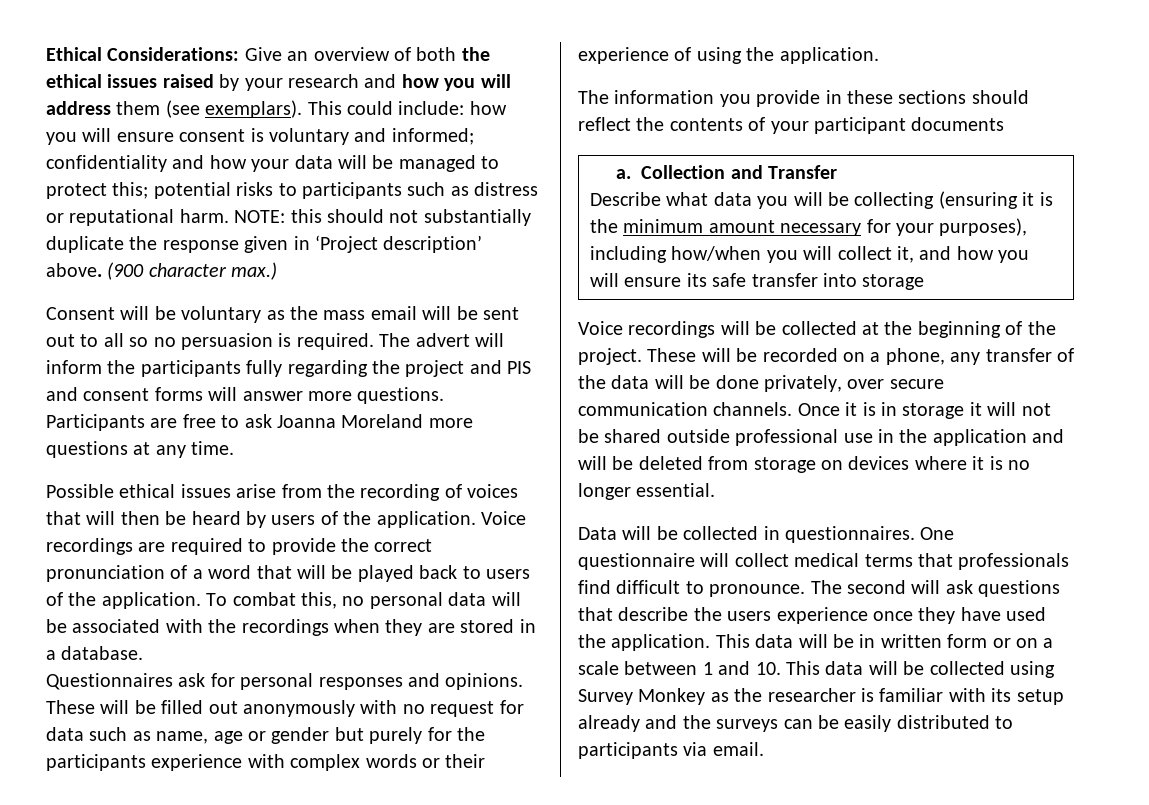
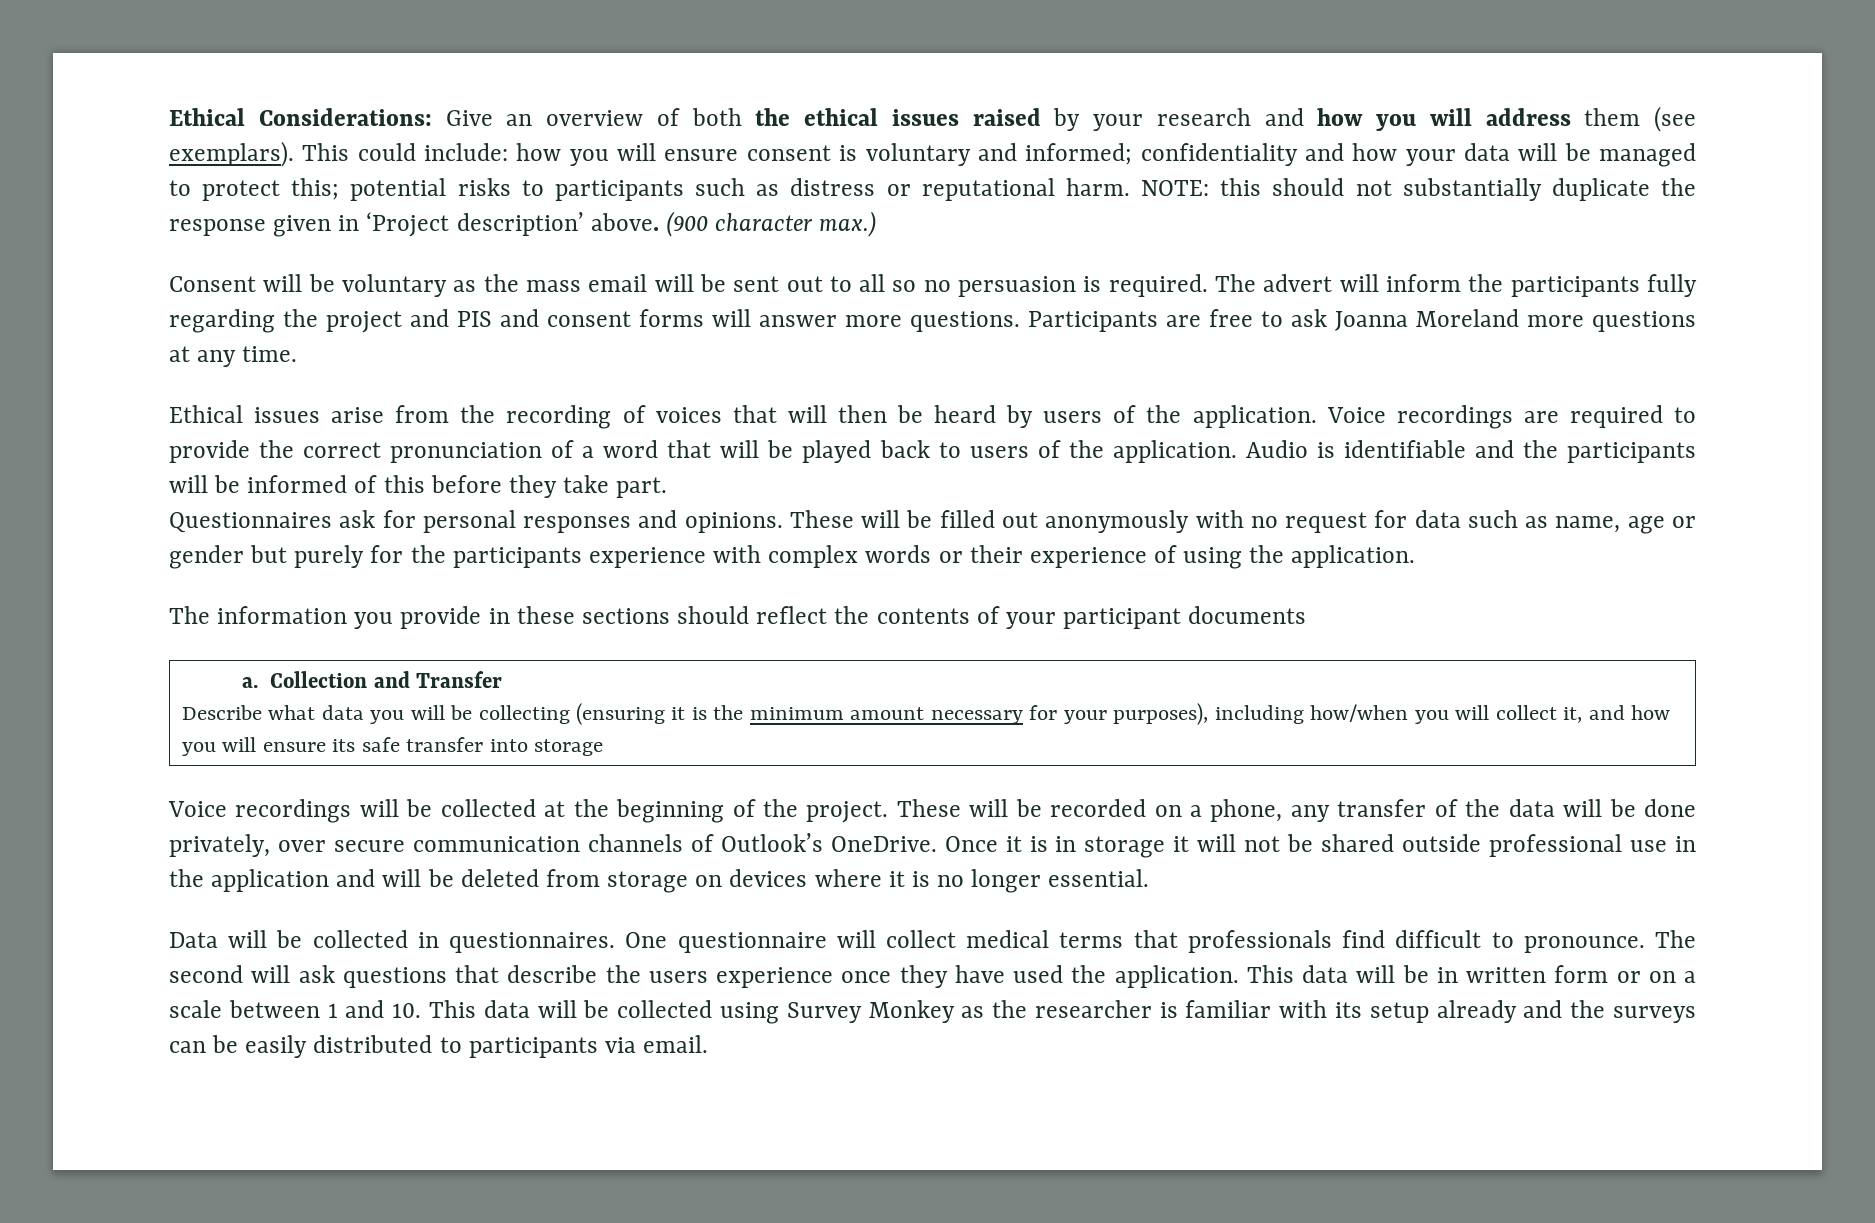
[46,484,176,498] Possible ethical -> [169,405,243,423] Ethical
[206,592,521,609] [46,619,536,636] [46,646,144,660] To combat this, no personal data will be associated with the recordings when they are stored in a database. -> [1245,440,1696,463] [169,475,668,498] Audio is identifiable and the participants will be informed of this before they take part.
[713,402,793,416] channels. -> [587,833,937,852] channels of Outlook’s OneDrive.

